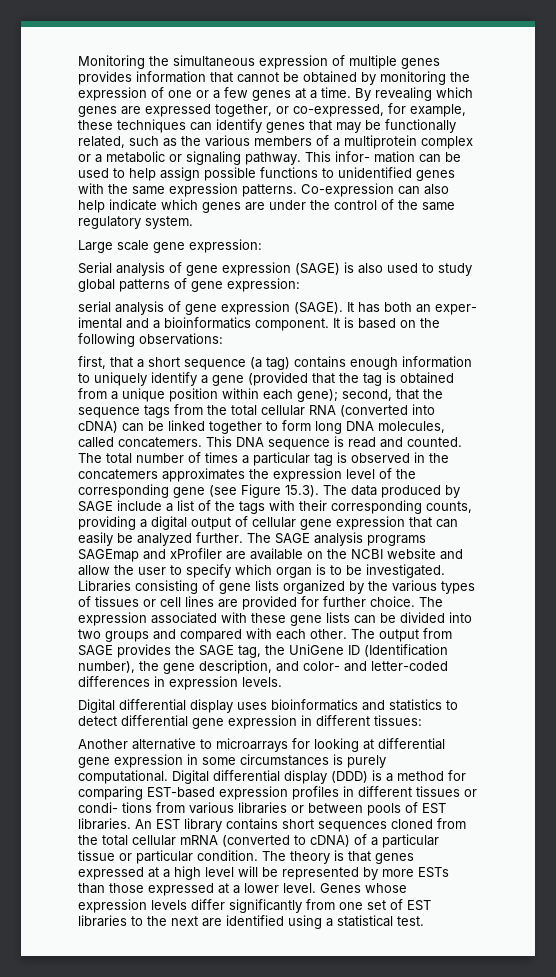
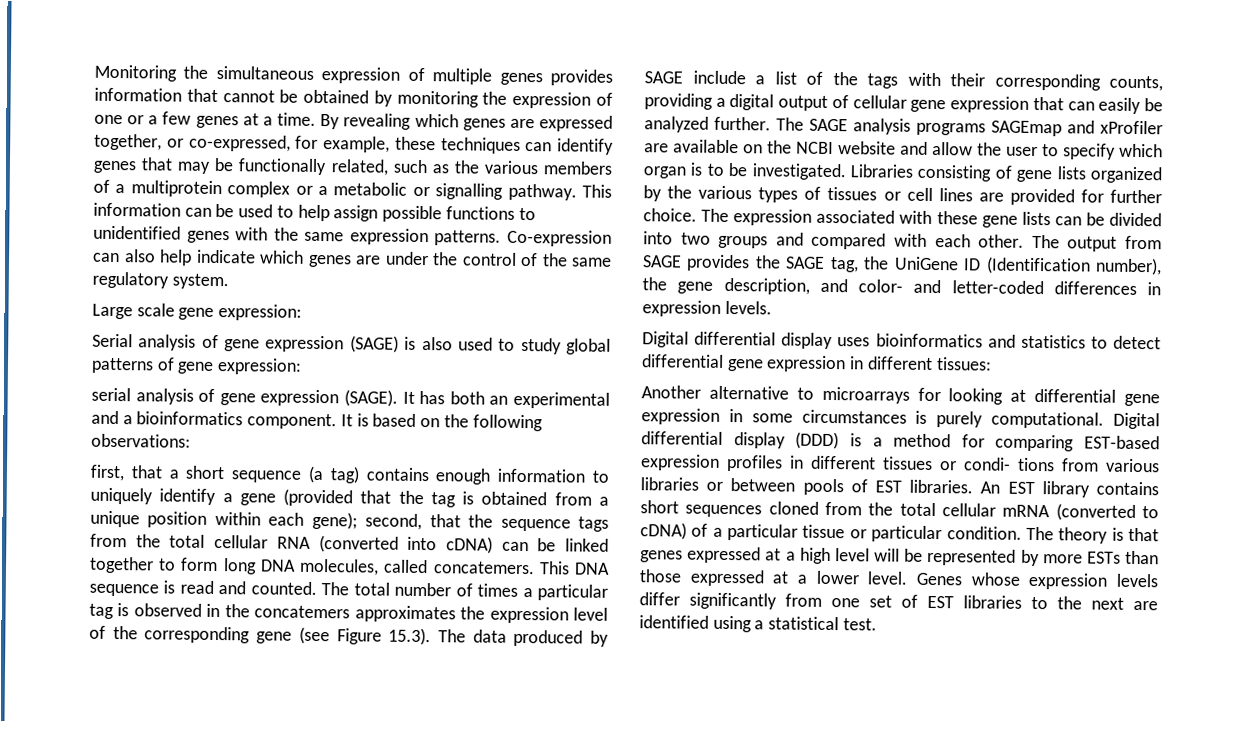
[186,151,241,165] signaling -> [435,183,504,200] signalling
[335,151,415,163] infor- mation -> [93,202,181,217] information
[435,304,477,315] [78,317,122,329] exper- imental -> [513,391,611,409] experimental

